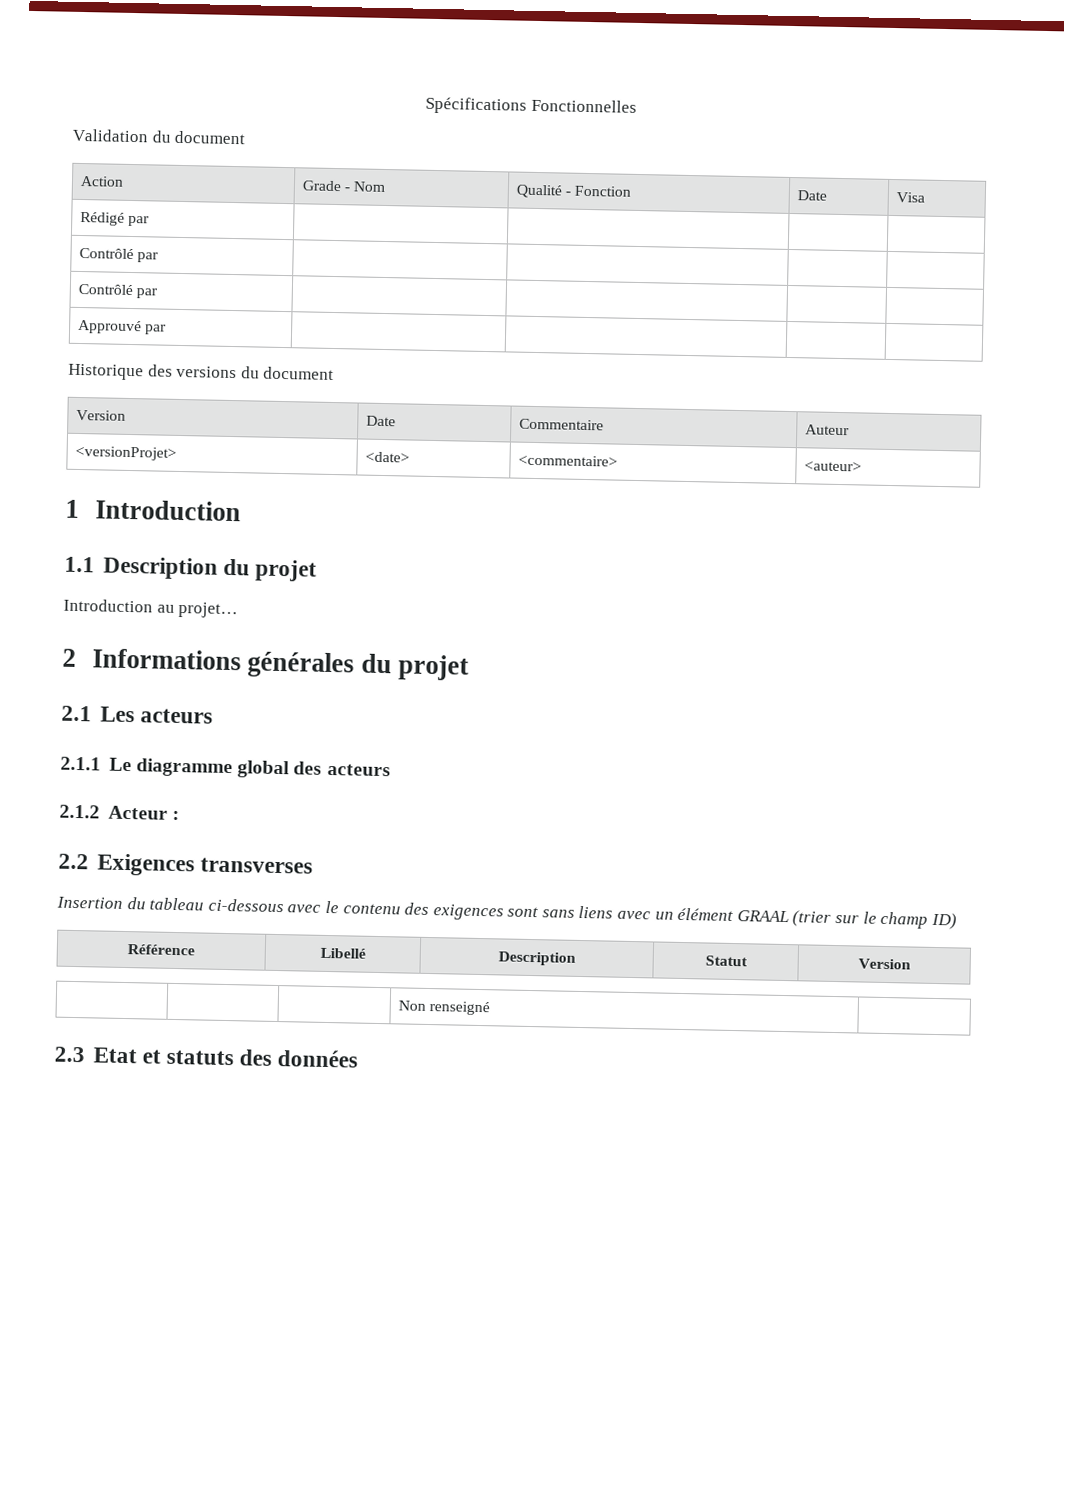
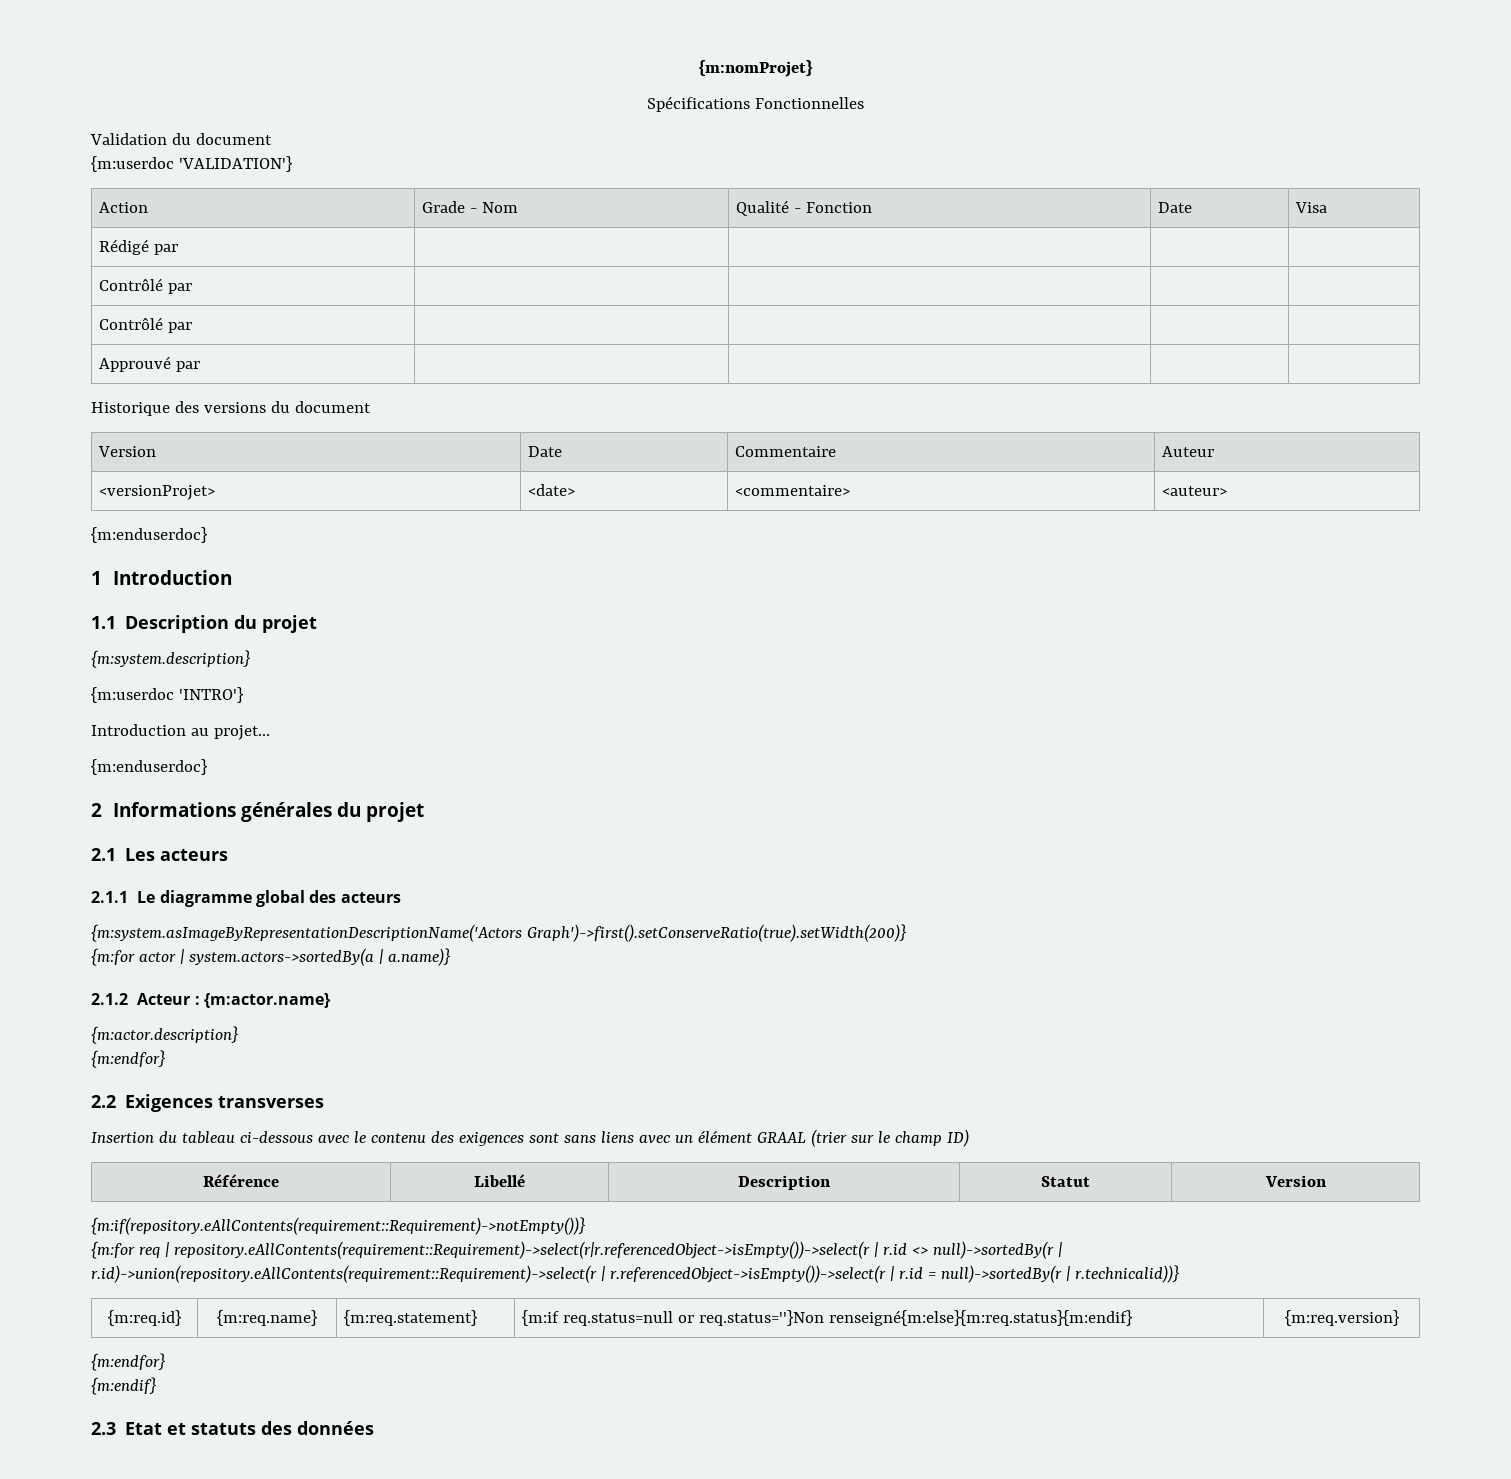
(425, 105) none -> [699,60,813,77] {m:nomProjet} //
(246, 137) none -> [91,156,292,172] // {m:userdoc 'VALIDATION'}
(863, 466) none -> [91,527,207,543] // {m:enduserdoc}
(317, 570) none -> [91,650,251,668] [91,687,243,703] // {m:system.description} // {m:userdoc 'INTRO'}
(239, 610) none -> [91,759,207,775] // {m:enduserdoc}
(391, 770) none -> [91,924,907,942] [91,948,451,966] // {m:system.asImageByRepresentationDescriptionName('Actors Graph')->first().setConserveRatio(true).setWidth(200)} // {m:for actor | system.actors->sortedBy(a | a.name)}
(180, 815) none -> [203,993,331,1008] [91,1026,239,1044] [91,1050,166,1068] {m:actor.name} // {m:actor.description} // {m:endfor}
[398,1000,491,1016] // | | | Non renseigné | -> [91,1217,586,1235] [91,1241,1062,1259] [91,1265,1180,1283] [108,1310,181,1326] [217,1310,317,1326] [344,1310,478,1326] [522,1310,1132,1326] [1284,1310,1399,1326] [91,1353,166,1371] [91,1377,157,1395] // {m:if(repository.eAllContents(requirement::Requirement)->notEmpty())} // {m:for req | repository.eAllContents(requirement::Requirement)->select(r|r.referencedObject->isEmpty())->select(r | r.id <> null)->sortedBy(r | r.id)->union(repository.eAllContents(requirement::Requirement)->select(r | r.referencedObject->isEmpty())->select(r | r.id = null)->sortedBy(r | r.technicalid))} // {m:req.id} | {m:req.name} | {m:req.statement} | {m:if req.status=null or req.status=''}Non renseigné{m:else}{m:req.status}{m:endif} | {m:req.version} // {m:endfor} // {m:endif}

